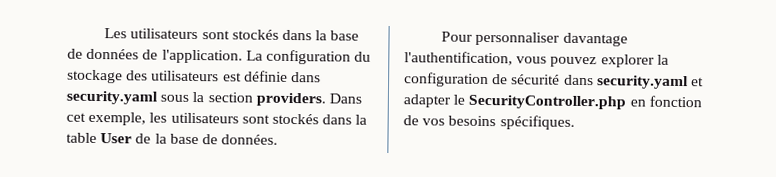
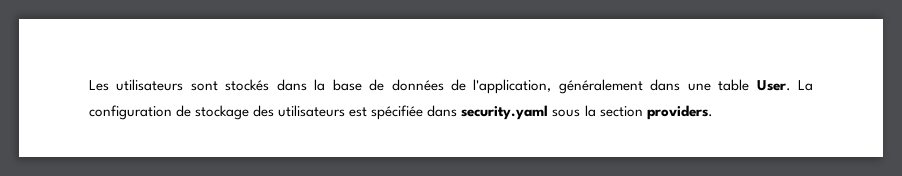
[161,49,243,64] l'application. -> [473,79,791,94] l'application, généralement dans une table User.
[354,51,372,62] du -> [176,105,192,117] de
[243,70,288,82] définie -> [371,105,424,120] spécifiée
[328,93,362,104] [66,111,368,126] [66,132,279,145] [441,31,628,47] [404,51,669,68] [404,72,704,90] [403,94,702,110] [403,115,575,130] Dans cet exemple, les utilisateurs sont stockés dans la table User de la base de données. // Pour personnaliser davantage l'authentification, vous pouvez explorer la configuration de sécurité dans security.yaml et adapter le SecurityController.php en fonction de vos besoins spécifiques. -> (713, 112) none

